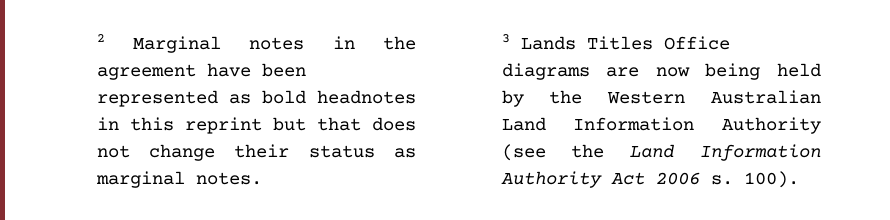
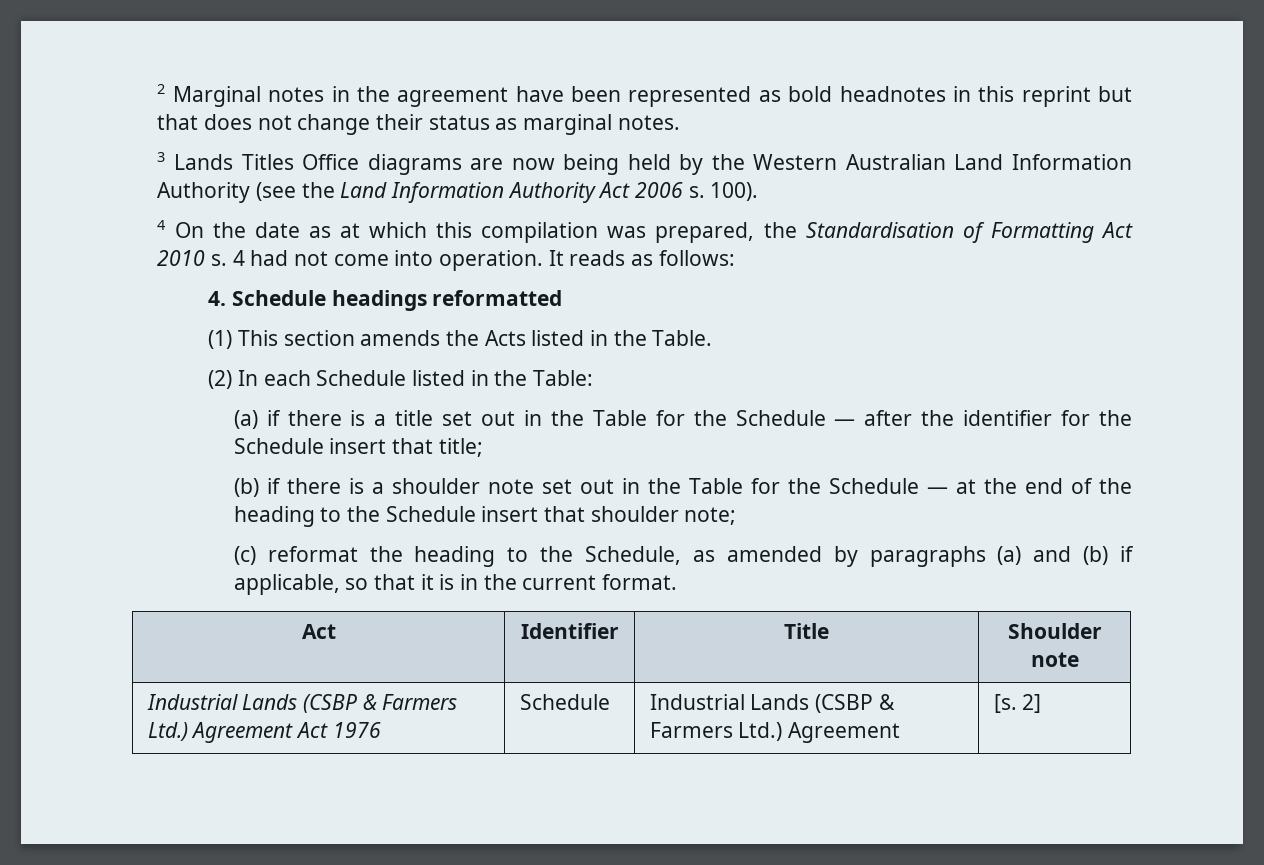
(799, 179) none -> [157,220,1133,243] [157,250,735,271] [208,290,563,311] [208,330,713,349] [208,370,594,389] [233,410,1132,429] [233,438,483,457] [233,478,1133,497] [233,506,737,527] [233,546,1135,567] [233,574,678,595] [301,624,336,639] [520,623,619,639] [784,623,829,639] [1007,623,1102,639] [1030,652,1079,667] [146,694,458,713] [147,722,381,743] [519,694,610,710] [649,694,895,713] [649,722,900,743] [993,694,1042,713] // 4 On the date as at which this compilation was prepared, the Standardisation of Formatting Act 2010 s. 4 had not come into operation. It reads as follows: // 4. Schedule headings reformatted // (1) This section amends the Acts listed in the Table. // (2) In each Schedule listed in the Table: // (a) if there is a title set out in the Table for the Schedule — after the identifier for the Schedule insert that title; // (b) if there is a shoulder note set out in the Table for the Schedule — at the end of the heading to the Schedule insert that shoulder note; // (c) reformat the heading to the Schedule, as amended by paragraphs (a) and (b) if applicable, so that it is in the current format. // Act | Identifier | Title | Shoulder note // Industrial Lands (CSBP & Farmers Ltd.) Agreement Act 1976 | Schedule | Industrial Lands (CSBP & Farmers Ltd.) Agreement | [s. 2]

